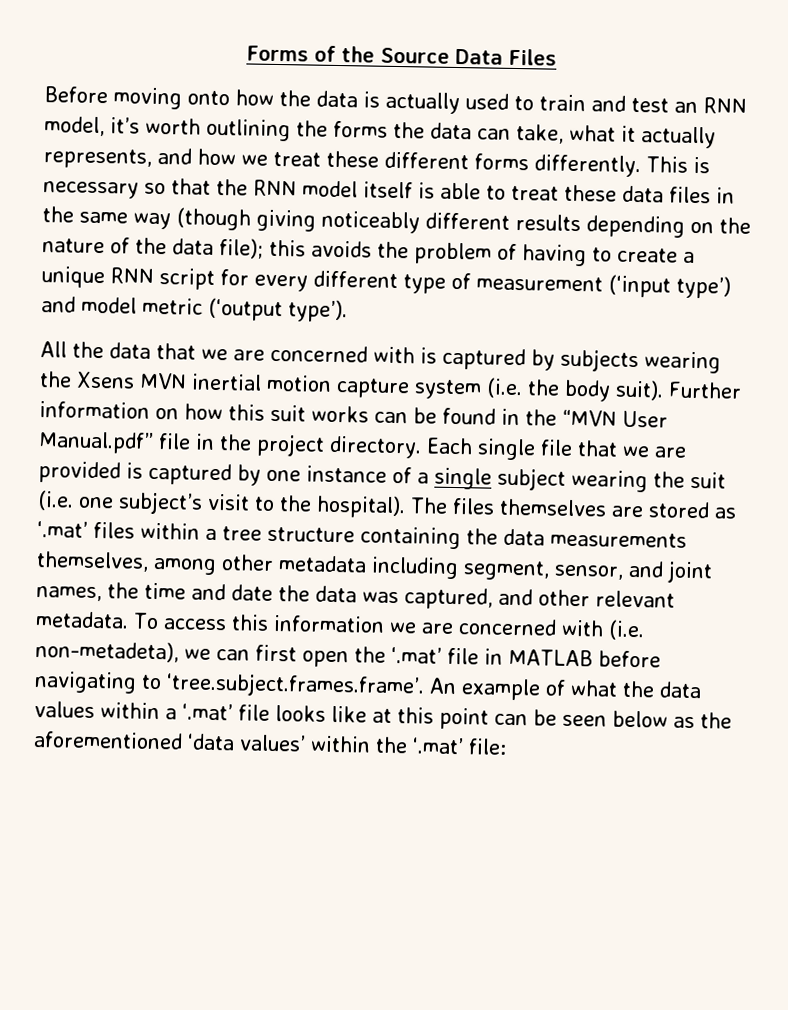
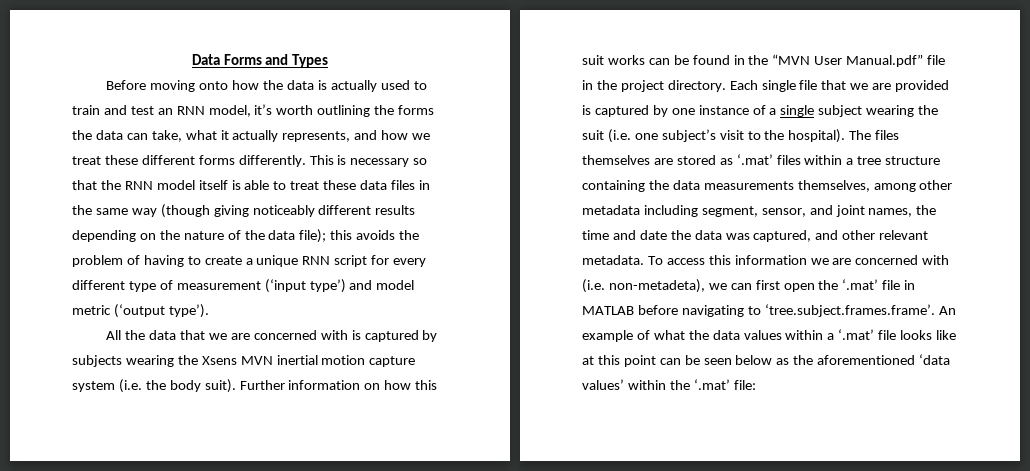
[246,45,557,66] Forms of the Source Data Files -> [191,54,329,68] Data Forms and Types

